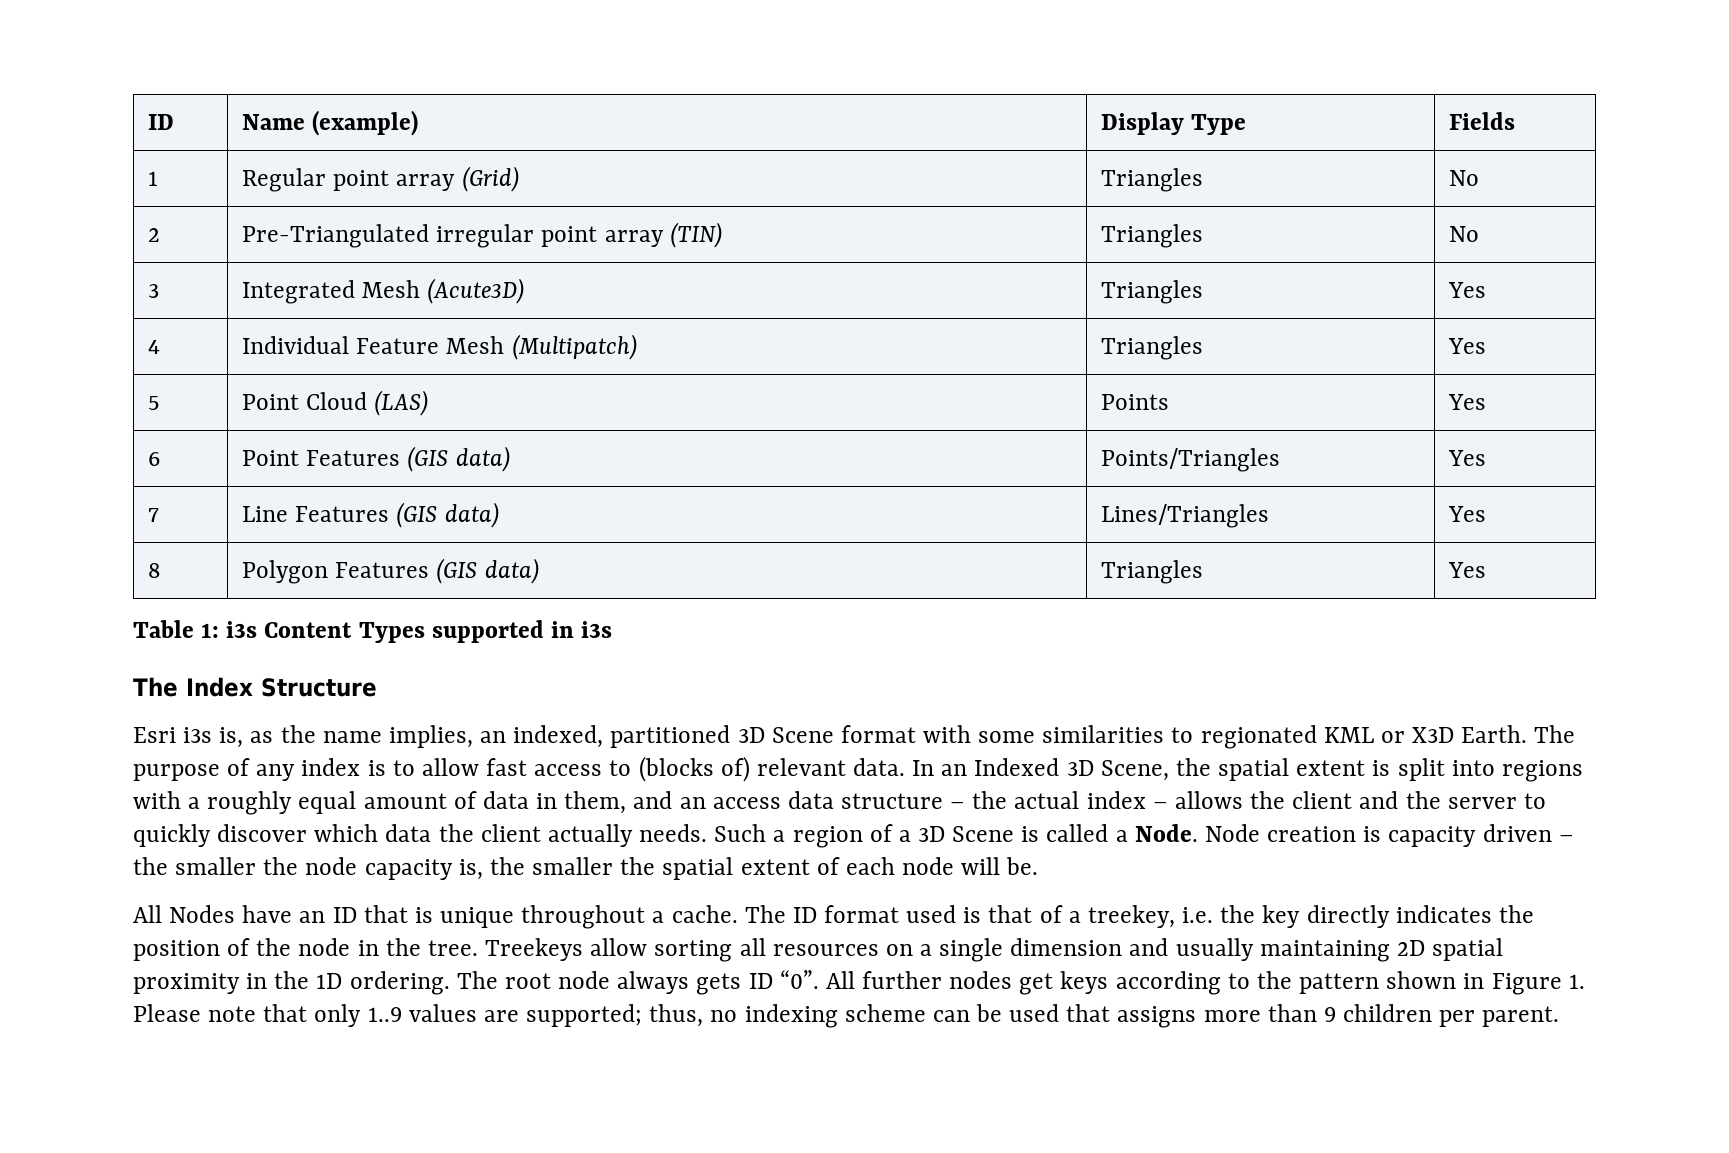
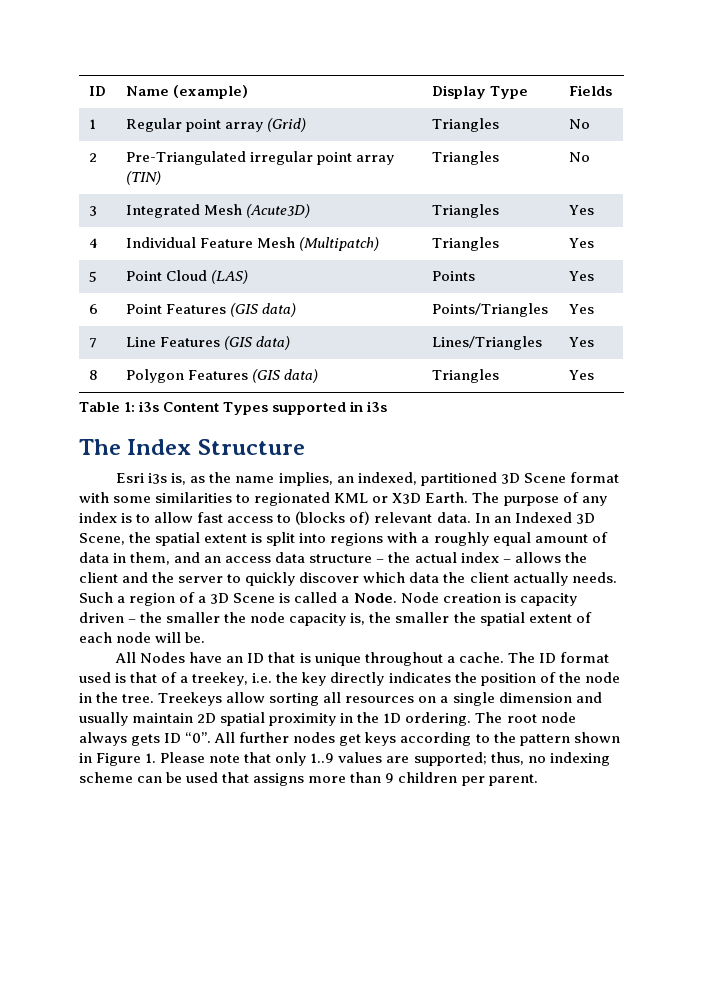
[1259,940,1390,962] maintaining -> [132,713,194,723] maintain

